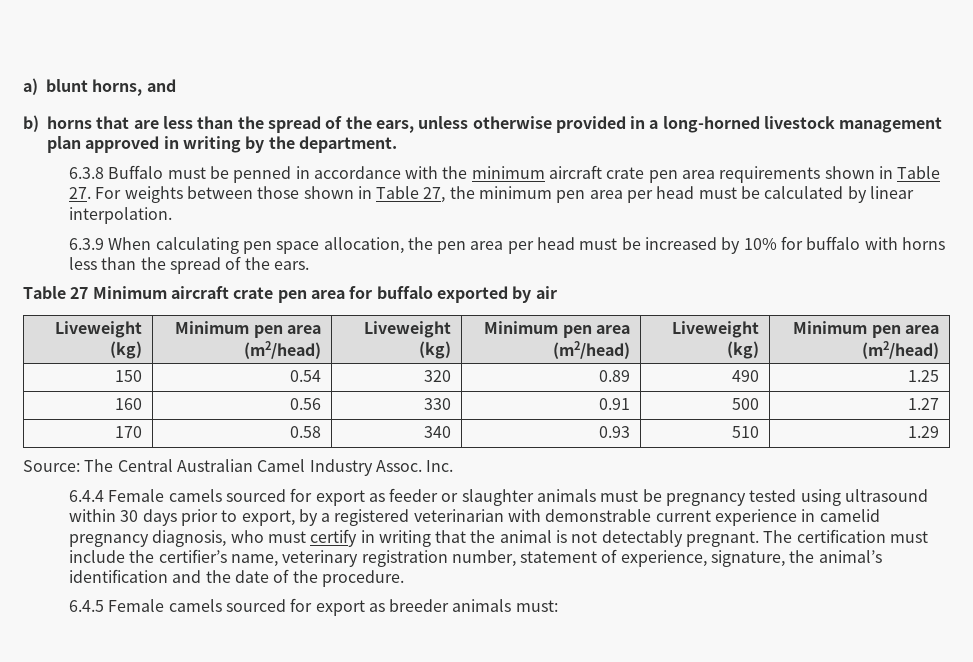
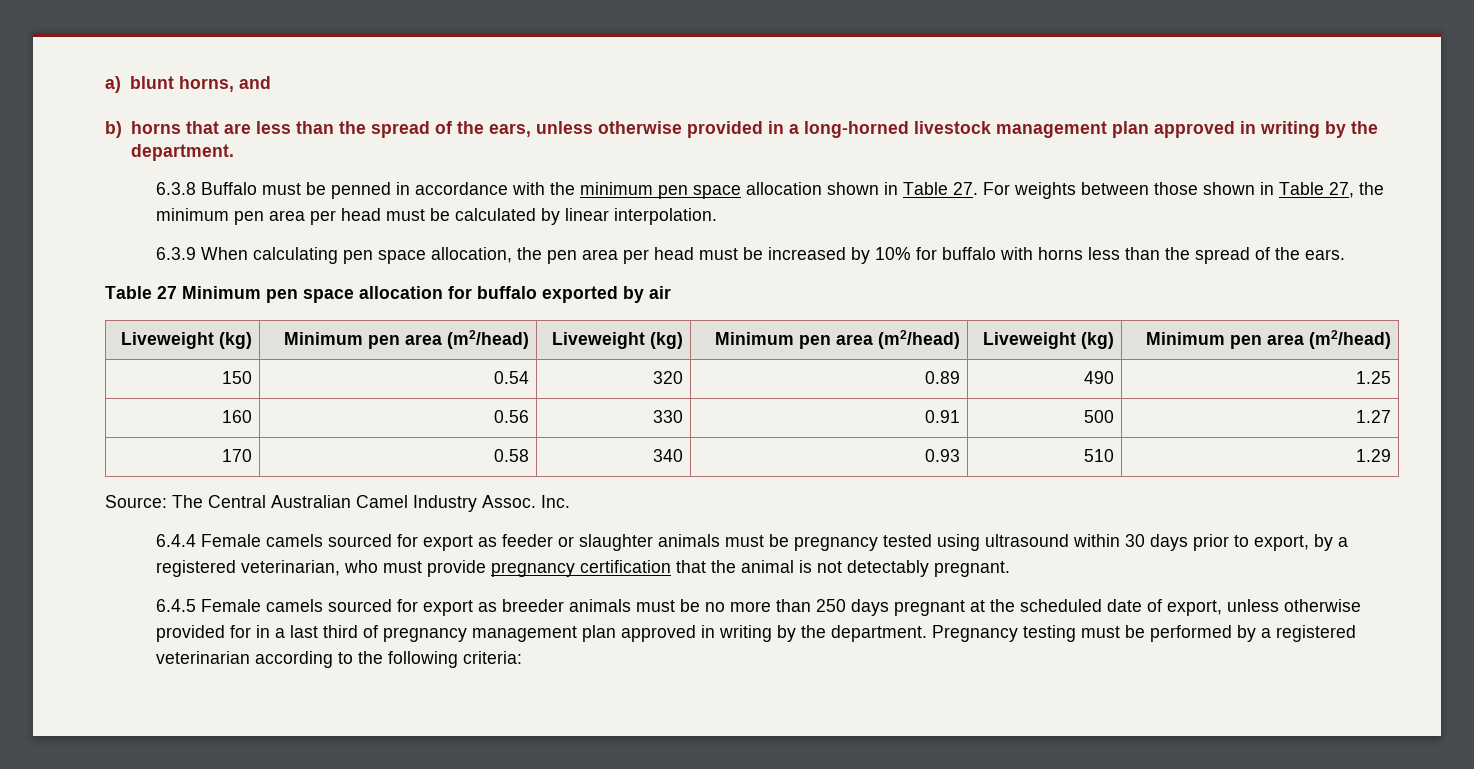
[549,165,821,183] aircraft crate pen area requirements -> [657,182,822,199] pen space allocation
[170,286,345,303] aircraft crate pen area -> [266,286,443,303] pen space allocation
[413,509,880,526] [68,529,431,547] veterinarian with demonstrable current experience in camelid pregnancy diagnosis, who must certify in writing -> [240,560,671,577] veterinarian, who must provide pregnancy certification
[763,529,929,543] [68,549,882,567] [68,569,404,587] The certification must include the certifier’s name, veterinary registration number, statement of experience, signature, the animal’s identification and the date of the procedure. -> (1010, 569) none
[515,600,558,612] must: -> [635,599,1361,616] [155,625,1356,642] [155,651,522,668] must be no more than 250 days pregnant at the scheduled date of export, unless otherwise provided for in a last third of pregnancy management plan approved in writing by the department. Pregnancy testing must be performed by a registered veterinarian according to the following criteria:

